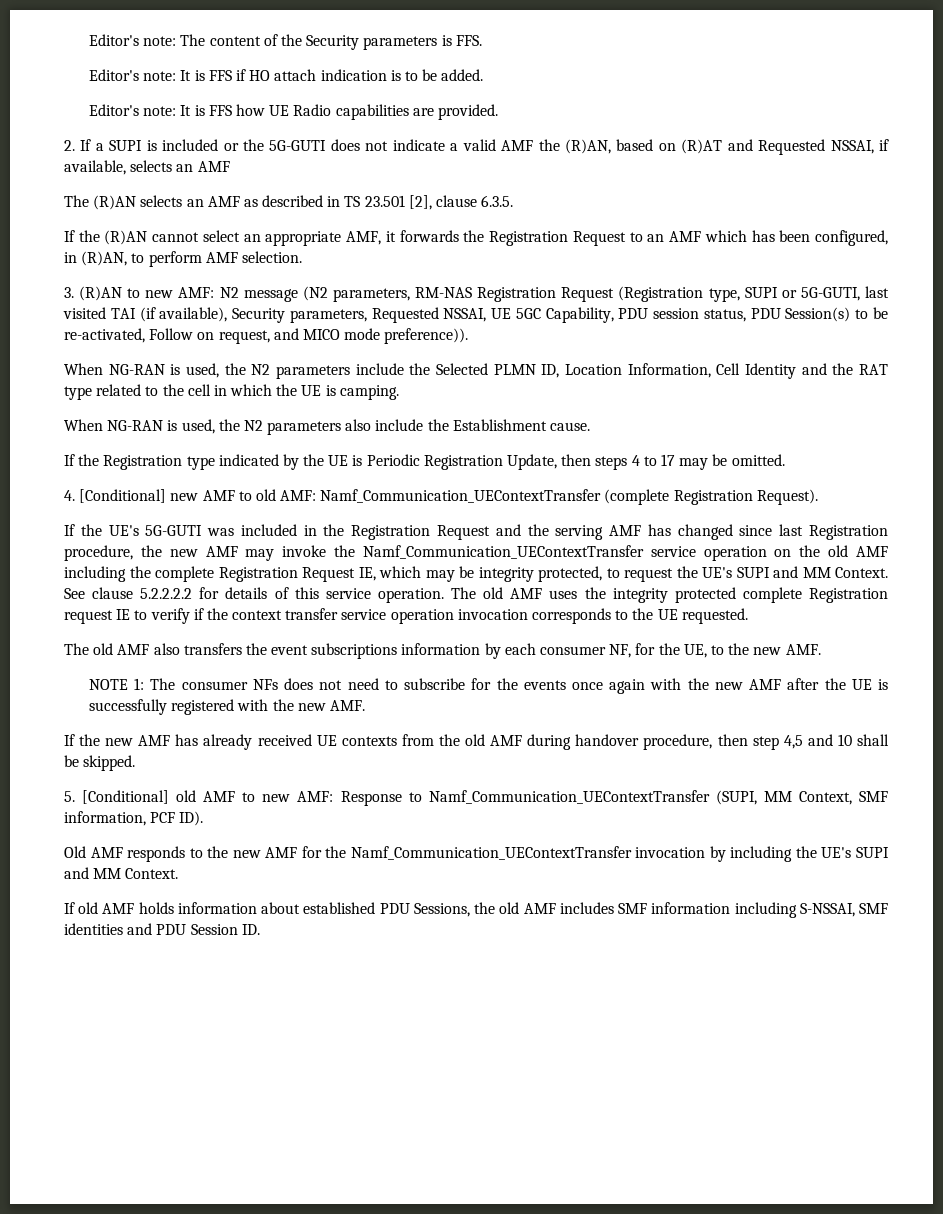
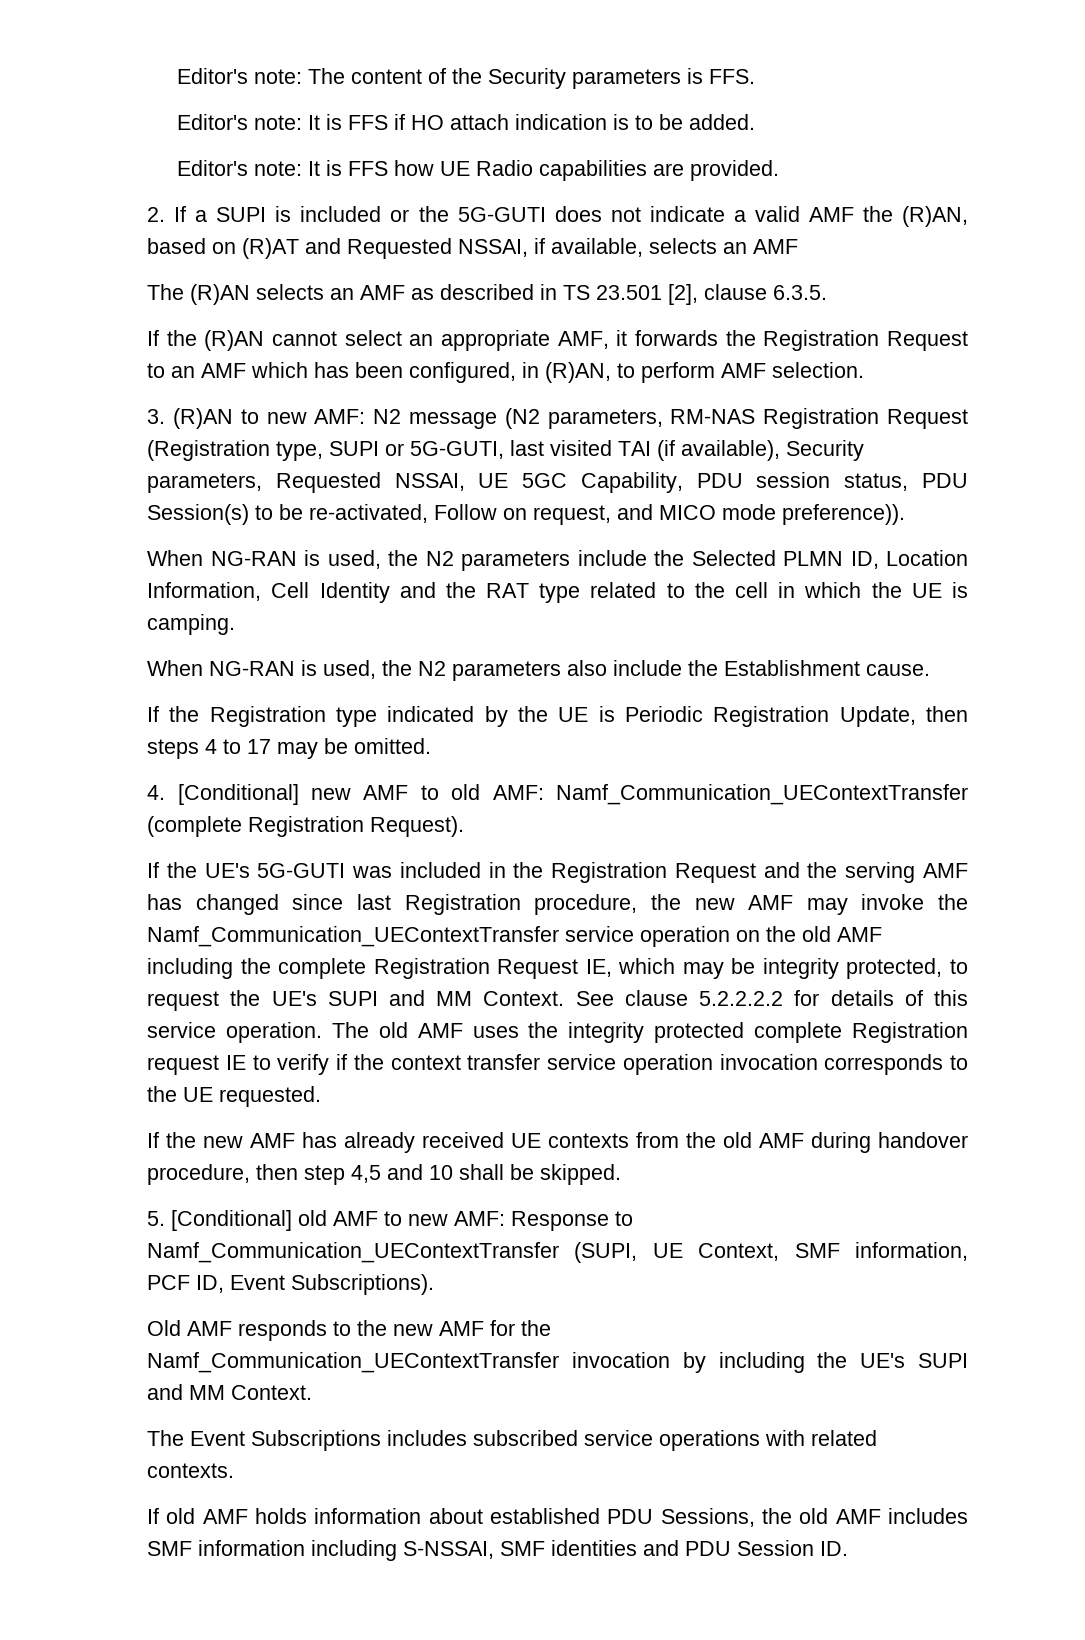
[64,643,821,659] [89,678,888,694] [89,699,365,715] // The old AMF also transfers the event subscriptions information by each consumer NF, for the UE, to the new AMF. // NOTE 1: The consumer NFs does not need to subscribe for the events once again with the new AMF after the UE is successfully registered with the new AMF. -> (322, 1096) none
[763,791,792,802] MM -> [652,1243,683,1258] UE
[179,811,204,826] ID). -> [196,1274,435,1295] ID, Event Subscriptions).
(179, 873) none -> [147,1430,878,1451] [147,1463,235,1478] // The Event Subscriptions includes subscribed service operations with related contexts.

